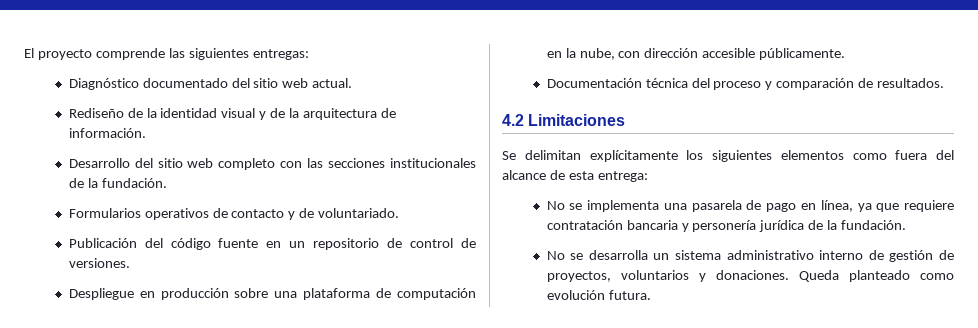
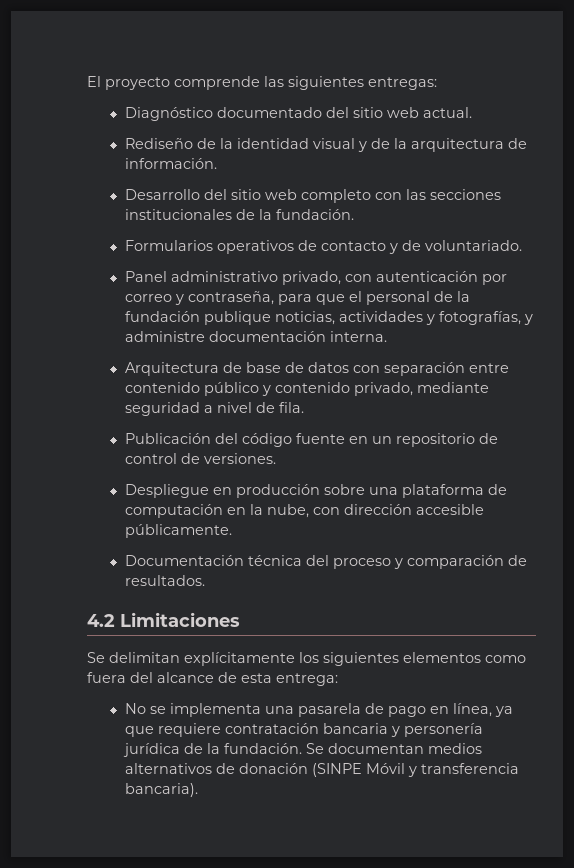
(400, 213) none -> [124,271,507,285] [124,291,470,305] [124,311,533,325] [124,331,387,342] [124,362,509,376] [124,382,489,396] [124,402,304,416] // Panel administrativo privado, con autenticación por correo y contraseña, para que el personal de la fundación publique noticias, actividades y fotografías, y administre documentación interna. // Arquitectura de base de datos con separación entre contenido público y contenido privado, mediante seguridad a nivel de fila.
[546,250,954,262] [546,270,954,282] [546,290,651,300] // No se desarrolla un sistema administrativo interno de gestión de proyectos, voluntarios y donaciones. Queda planteado como evolución futura. -> [305,743,482,754] [124,763,519,777] [124,783,198,797] Se documentan medios alternativos de donación (SINPE Móvil y transferencia bancaria).

